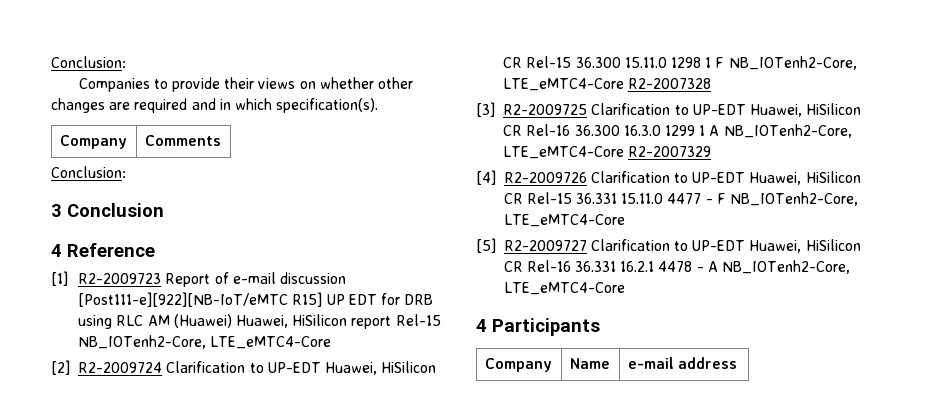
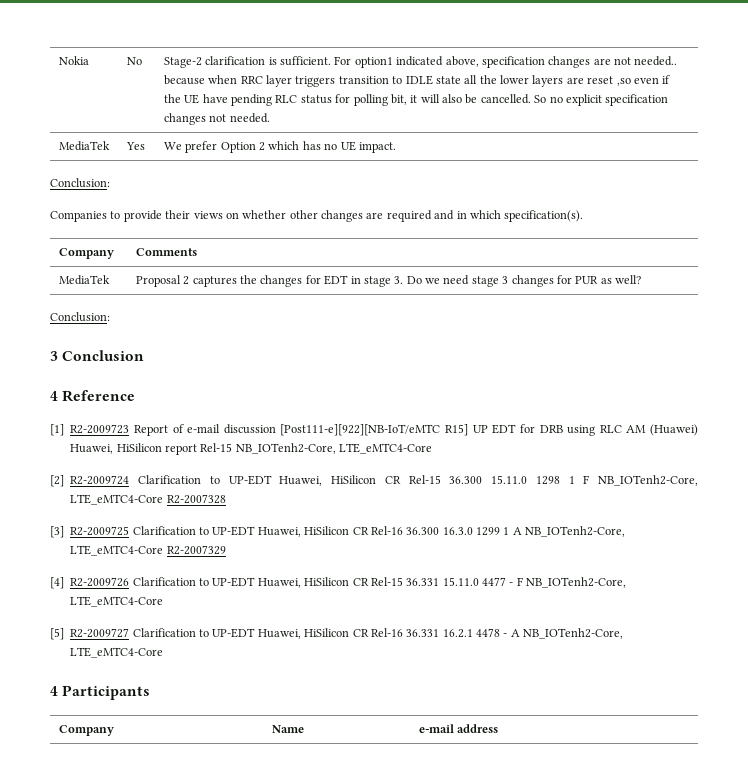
(51, 62) none -> [58,56,89,65] [126,57,142,65] [163,56,678,68] [163,75,671,87] [163,94,669,106] [163,113,270,125] [58,141,110,151] [125,142,145,150] [163,141,396,153] Nokia | No | Stage-2 clarification is sufficient. For option1 indicated above, specification changes are not needed.. because when RRC layer triggers transition to IDLE state all the lower layers are reset ,so even if the UE have pending RLC status for polling bit, it will also be cancelled. So no explicit specification changes not needed. // MediaTek | Yes | We prefer Option 2 which has no UE impact. //
(221, 140) none -> [58,275,110,285] [135,275,642,287] // MediaTek | Proposal 2 captures the changes for EDT in stage 3. Do we need stage 3 changes for PUR as well?

